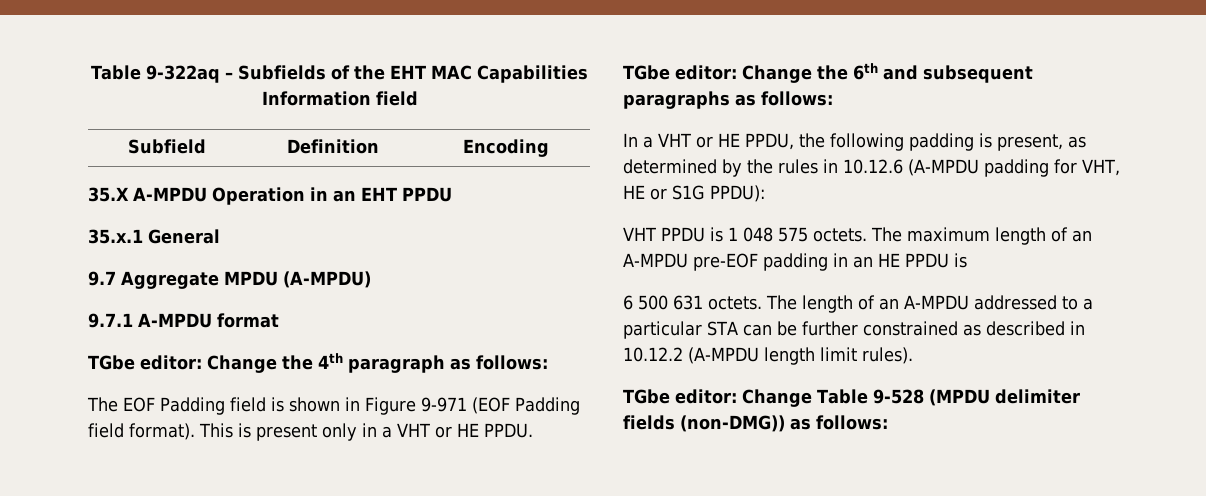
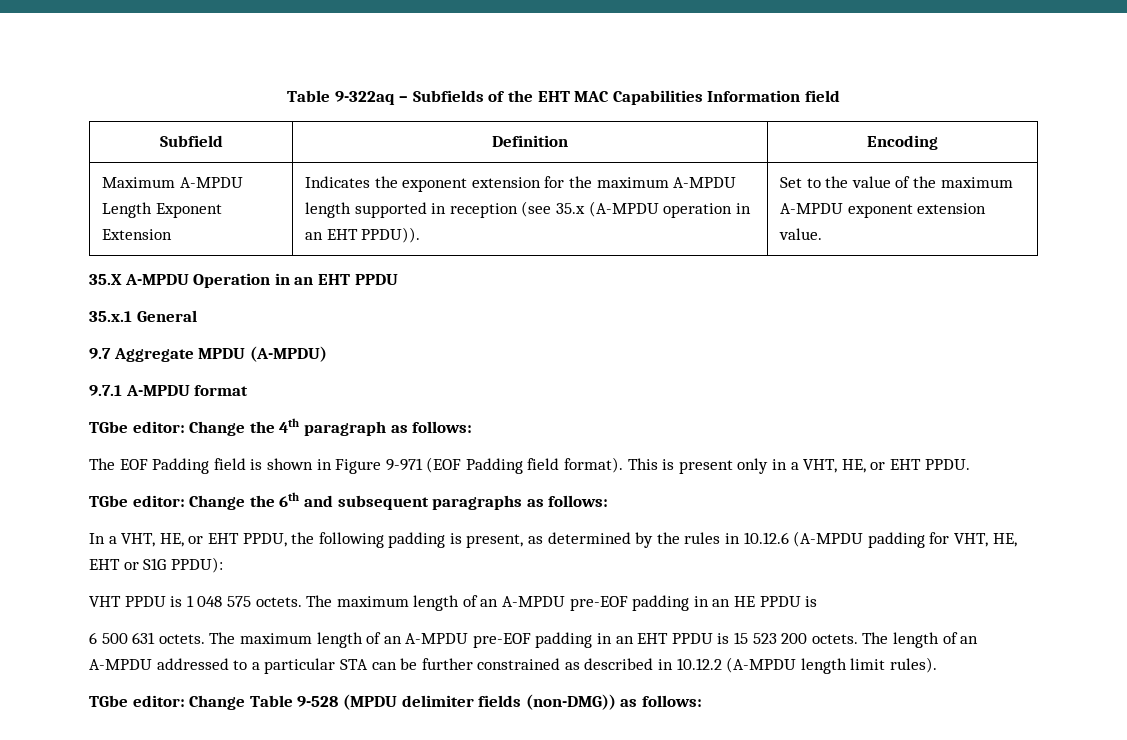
(549, 148) none -> [102,177,243,188] [102,202,222,218] [102,229,173,240] [305,176,737,192] [305,201,751,218] [305,227,421,243] [780,176,1013,188] [780,203,987,218] [779,228,823,240] // Maximum A-MPDU Length Exponent Extension | Indicates the exponent extension for the maximum A-MPDU length supported in reception (see 35.x (A-MPDU operation in an EHT PPDU)). | Set to the value of the maximum A-MPDU exponent extension value.
[397,423,479,438] VHT or HE -> [803,459,921,473] VHT, HE, or EHT
[658,133,740,148] VHT or HE -> [121,533,239,547] VHT, HE, or EHT
[623,185,645,199] HE -> [992,533,1017,547] [89,559,120,570] HE, EHT
(797, 302) none -> [239,632,889,648] maximum length of an A-MPDU pre-EOF padding in an EHT PPDU is 15 523 200 octets. The

